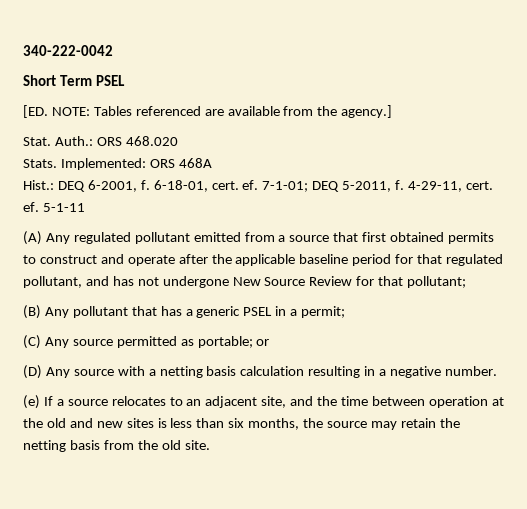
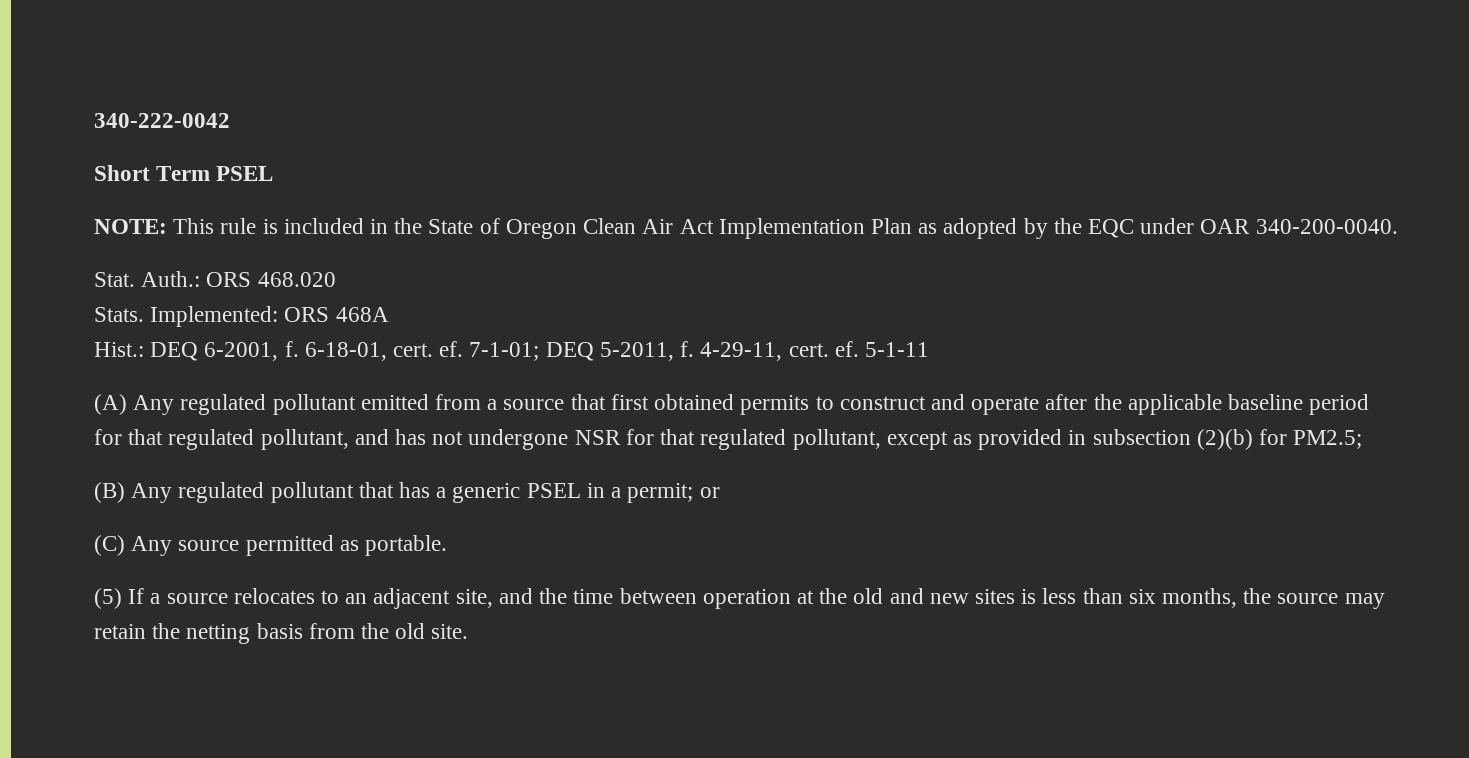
[23,105,393,118] [ED. NOTE: Tables referenced are available from the agency.] -> [94,218,1398,239] NOTE: This rule is included in the State of Oregon Clean Air Act Implementation Plan as adopted by the EQC under OAR 340-200-0040.
[232,276,467,288] New Source Review for that pollutant; -> [574,429,1363,450] NSR for that regulated pollutant, except as provided in subsection (2)(b) for PM2.5;
(69, 312) none -> [178,482,265,503] regulated
(346, 312) none -> [699,487,720,498] or
[197,336,270,348] [23,365,497,379] [23,395,40,409] portable; or // (D) Any source with a netting basis calculation resulting in a negative number. // (e) -> [365,535,448,556] [94,588,122,609] portable. // (5)

